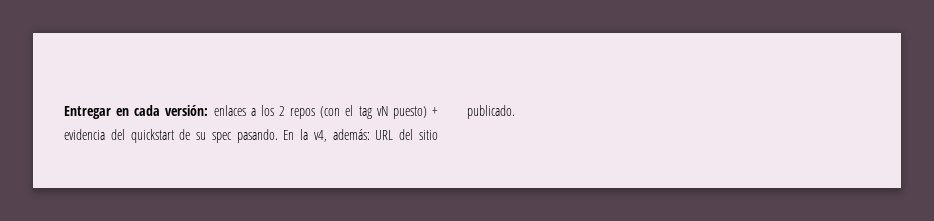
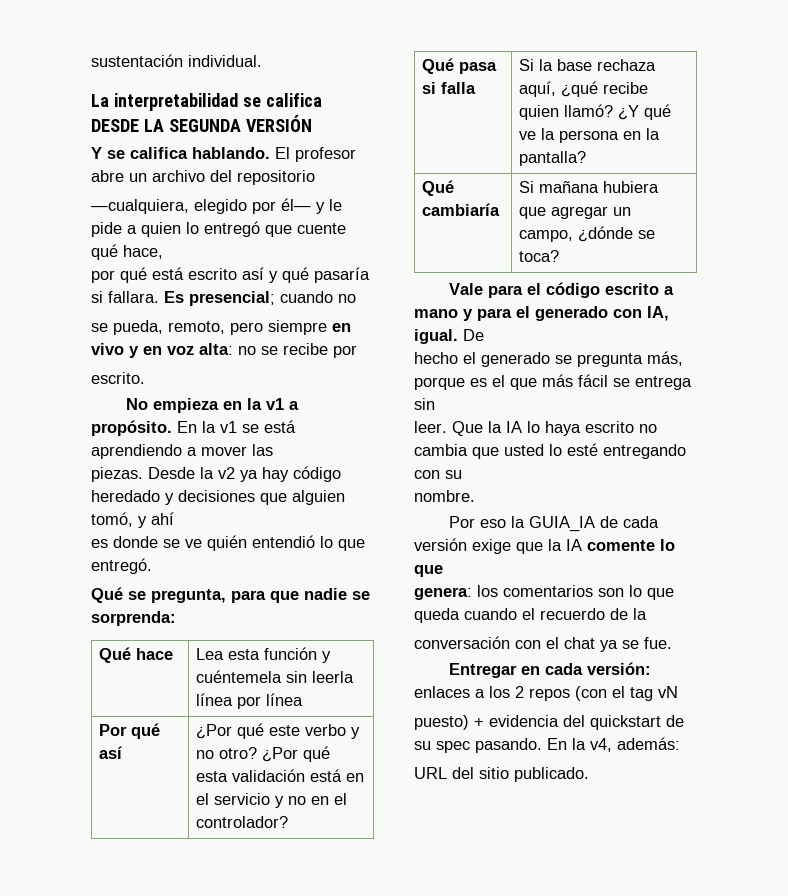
(64, 112) none -> [91,54,262,67] [91,93,322,111] [91,115,312,132] [91,147,356,162] [91,170,315,185] [91,198,342,214] [91,221,346,237] [91,244,163,260] [91,267,370,283] [91,291,356,306] [91,320,351,335] [91,343,357,358] [91,372,145,384] [126,398,300,413] [91,420,296,436] [91,444,273,459] [91,466,341,482] [91,490,345,505] [91,512,174,528] [91,535,365,551] [91,558,152,574] [91,587,370,603] [91,611,176,626] [99,647,174,663] [196,647,332,663] [196,670,355,683] [196,693,304,709] [99,723,161,739] [99,746,124,759] [196,723,361,739] [196,746,331,762] [196,769,365,782] [196,793,348,808] [196,816,289,828] [422,58,498,74] [422,82,477,94] [519,59,657,71] [519,81,649,97] [519,104,672,120] [519,128,661,143] [519,151,587,166] [422,180,455,196] [422,203,501,216] [519,181,660,193] [519,206,632,219] [519,226,656,242] [519,250,560,262] [449,282,675,298] [414,306,669,321] [414,329,484,344] [414,351,683,367] [414,374,692,390] [414,398,435,410] [414,421,657,436] [414,443,686,459] [414,470,462,479] [414,490,475,502] [449,516,660,532] [414,538,675,554] [414,565,443,577] [414,585,674,600] [414,608,647,623] [414,636,672,652] sustentación individual. // La interpretabilidad se califica DESDE LA SEGUNDA VERSIÓN // Y se califica hablando. El profesor abre un archivo del repositorio // —cualquiera, elegido por él— y le pide a quien lo entregó que cuente qué hace, // por qué está escrito así y qué pasaría si fallara. Es presencial; cuando no // se pueda, remoto, pero siempre en vivo y en voz alta: no se recibe por // escrito. // No empieza en la v1 a propósito. En la v1 se está aprendiendo a mover las // piezas. Desde la v2 ya hay código heredado y decisiones que alguien tomó, y ahí // es donde se ve quién entendió lo que entregó. // Qué se pregunta, para que nadie se sorprenda: // Qué hace | Lea esta función y cuéntemela sin leerla línea por línea // Por qué así | ¿Por qué este verbo y no otro? ¿Por qué esta validación está en el servicio y no en el controlador? // Qué pasa si falla | Si la base rechaza aquí, ¿qué recibe quien llamó? ¿Y qué ve la persona en la pantalla? // Qué cambiaría | Si mañana hubiera que agregar un campo, ¿dónde se toca? // Vale para el código escrito a mano y para el generado con IA, igual. De // hecho el generado se pregunta más, porque es el que más fácil se entrega sin // leer. Que la IA lo haya escrito no cambia que usted lo esté entregando con su // nombre. // Por eso la GUIA_IA de cada versión exige que la IA comente lo que // genera: los comentarios son lo que queda cuando el recuerdo de la // conversación con el chat ya se fue. //
(388, 111) none -> (678, 692) //
(370, 134) none -> (680, 743) //

